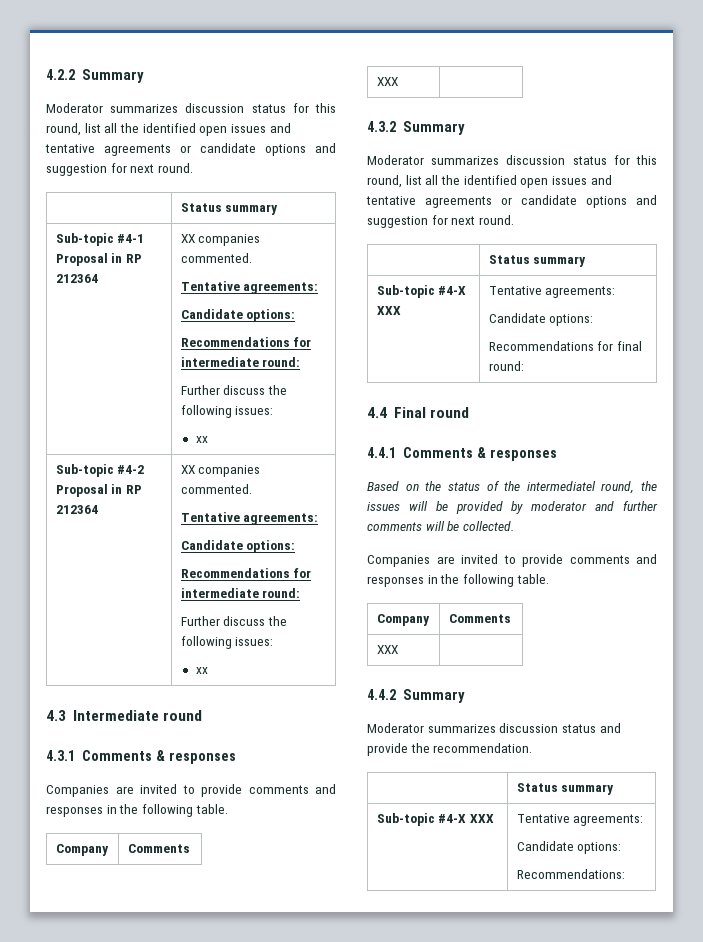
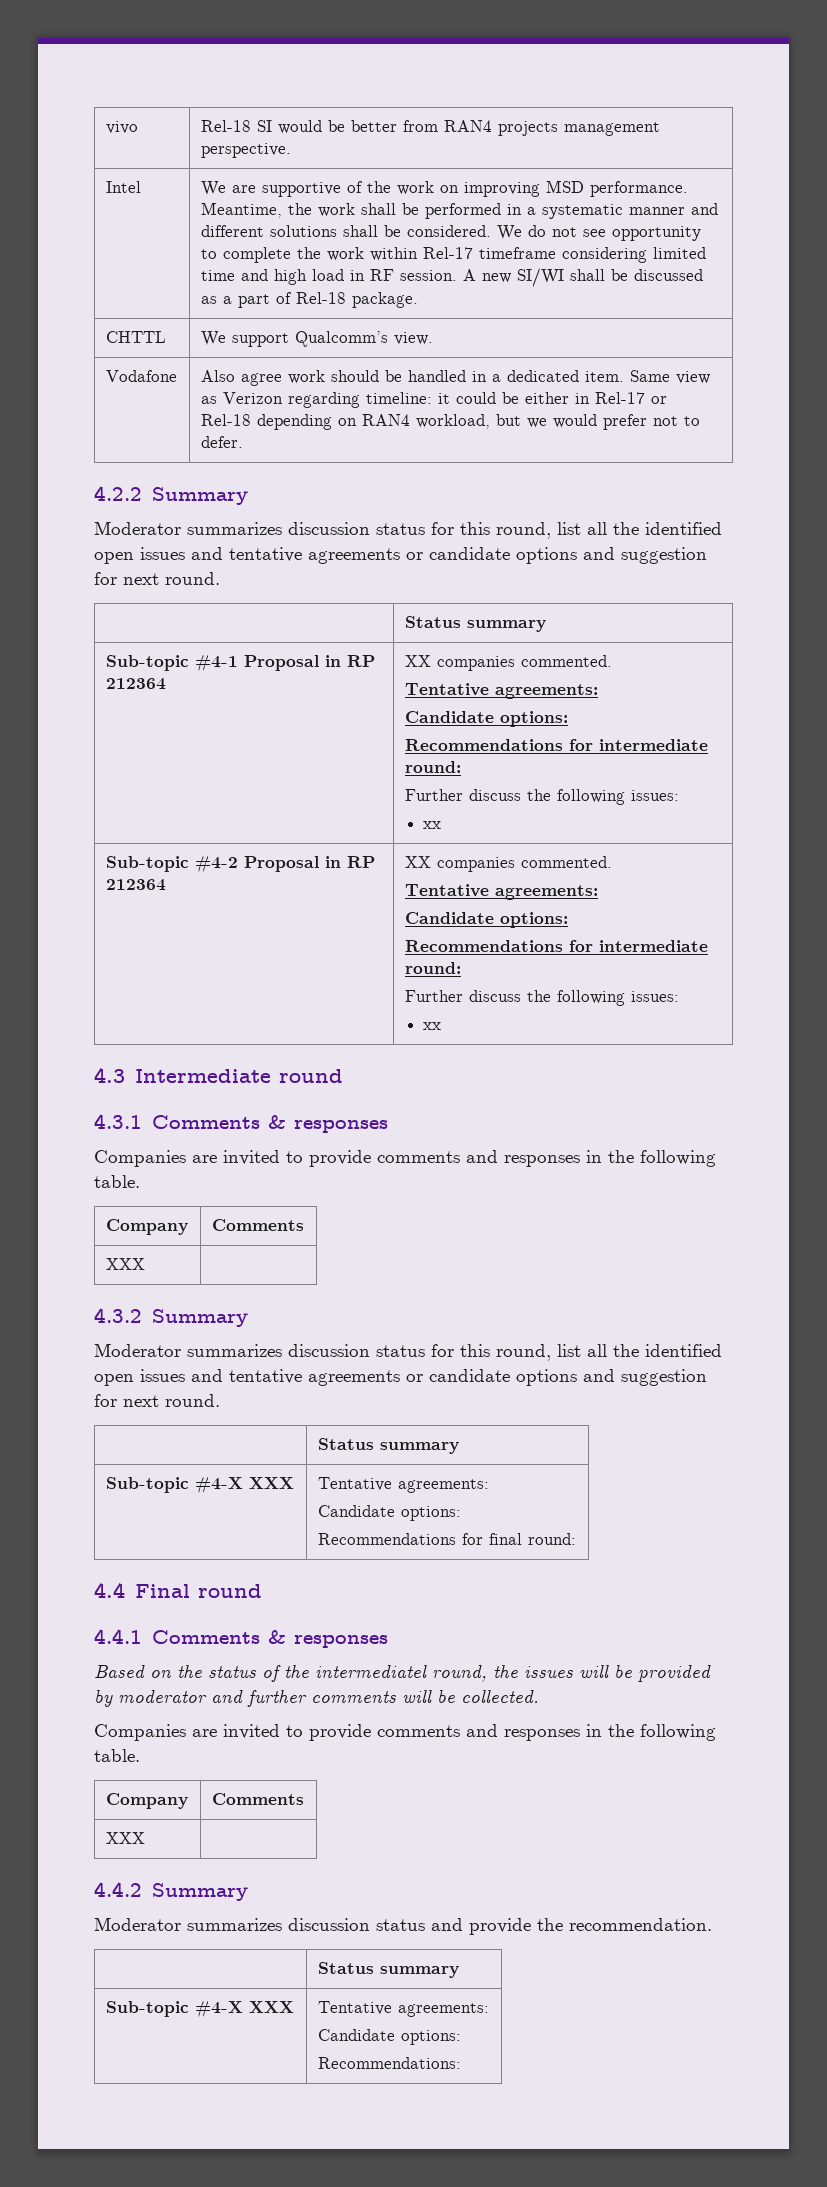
(46, 74) none -> [105,121,138,134] [200,120,660,136] [200,143,291,158] [105,181,141,193] [200,180,688,197] [200,202,718,219] [200,225,701,241] [200,247,706,263] [200,268,703,287] [200,292,418,308] [105,331,166,343] [200,331,433,347] [105,370,177,382] [200,370,710,386] [200,392,667,408] [200,414,700,430] [200,436,243,448] vivo | Rel-18 SI would be better from RAN4 projects management perspective. // Intel | We are supportive of the work on improving MSD performance. Meantime, the work shall be performed in a systematic manner and different solutions shall be considered. We do not see opportunity to complete the work within Rel-17 timeframe considering limited time and high load in RF session. A new SI/WI shall be discussed as a part of Rel-18 package. // CHTTL | We support Qualcomm’s view. // Vodafone | Also agree work should be handled in a dedicated item. Same view as Verizon regarding timeline: it could be either in Rel-17 or Rel-18 depending on RAN4 workload, but we would prefer not to defer. //

